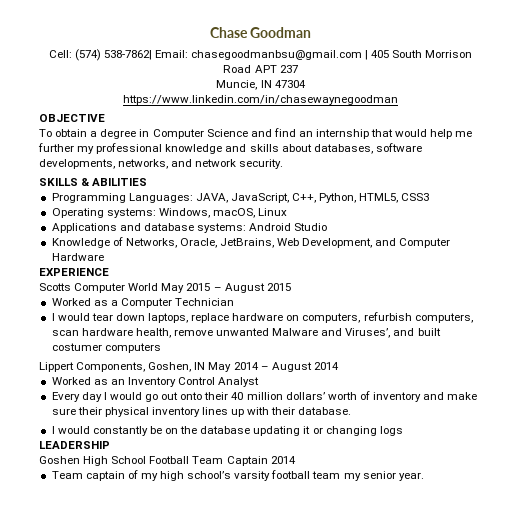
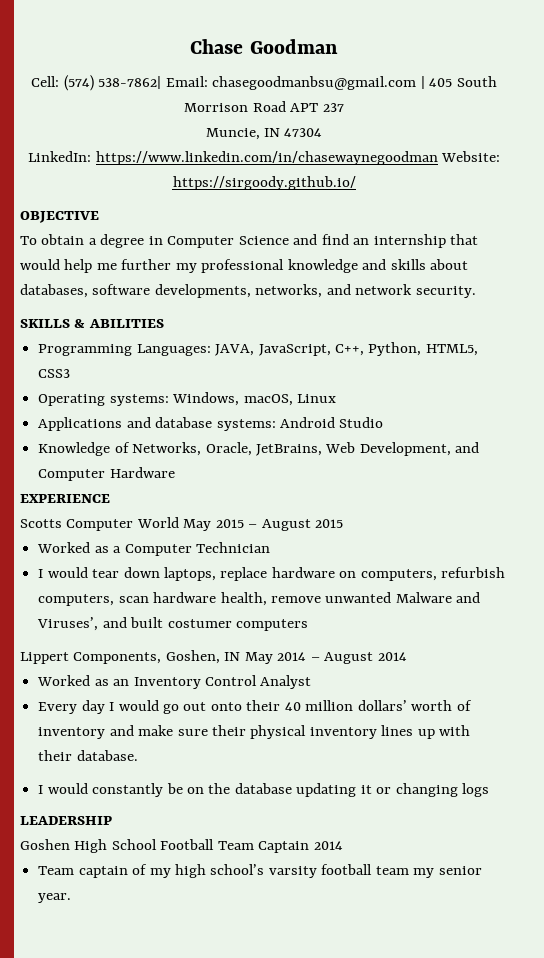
(306, 84) none -> [28,151,92,162] LinkedIn:
(398, 100) none -> [440,151,500,162] [172,176,356,190] Website: https://sirgoody.github.io/

